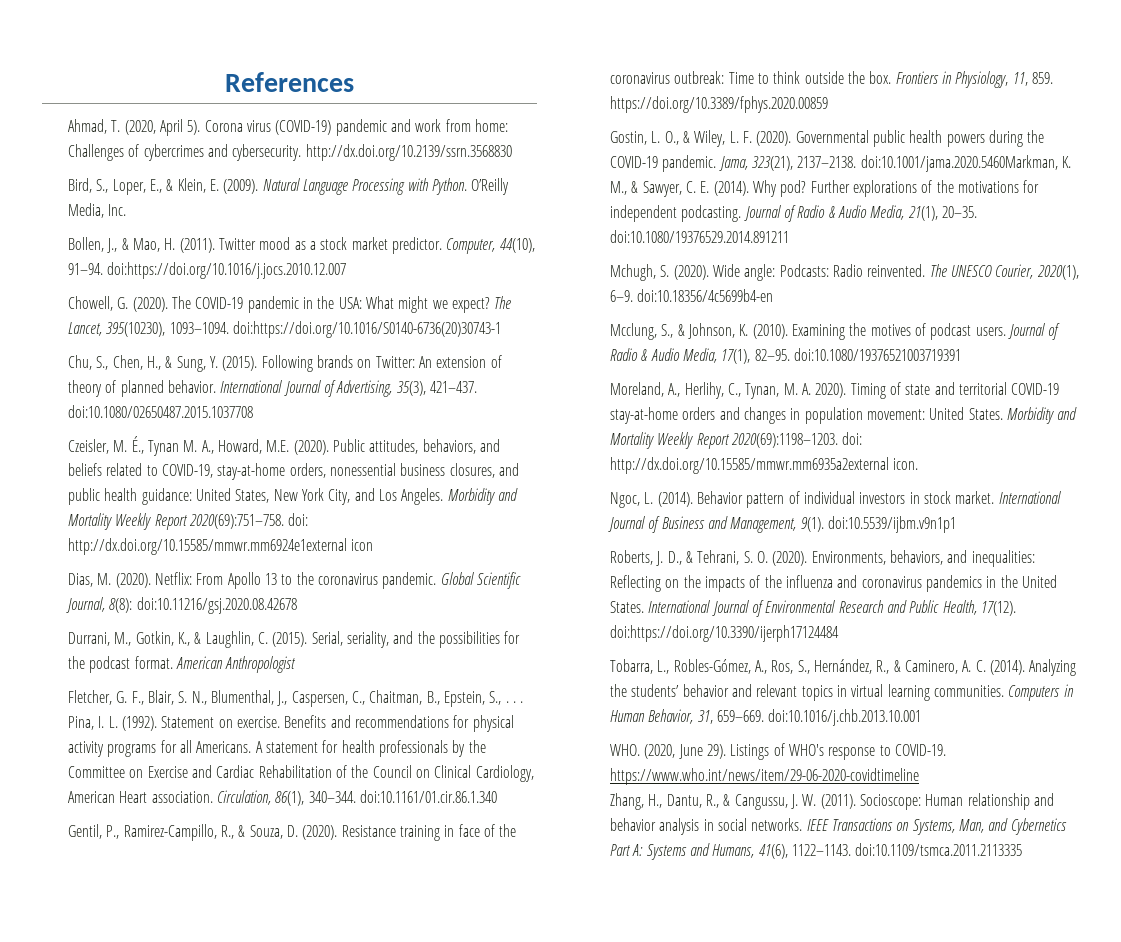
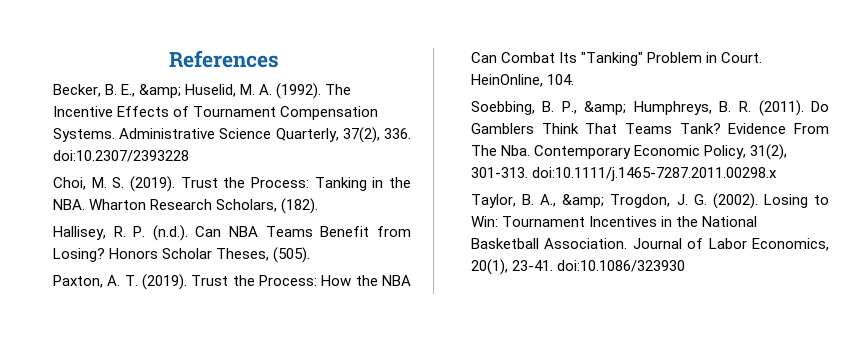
[68,119,508,136] [68,144,512,161] [68,178,510,195] [68,203,127,218] [68,237,535,254] [68,262,347,279] [68,296,512,313] [68,321,502,338] [68,355,502,372] [68,380,477,397] [68,405,254,418] [68,436,500,456] [68,463,519,480] [68,488,518,505] [68,513,309,530] [68,538,374,555] [68,572,521,589] [66,597,297,614] [68,631,521,648] [68,656,297,673] [68,690,524,707] [68,715,514,732] [68,740,486,757] [68,765,534,782] [68,790,498,806] [68,824,517,841] [610,71,1053,88] [610,96,829,113] [610,130,1045,147] [610,155,1072,172] [610,180,1040,197] [610,205,977,222] [610,230,790,243] [610,264,1079,281] [610,289,774,302] [610,323,1061,340] [610,348,962,364] [610,382,1060,399] [610,407,1078,424] [610,432,863,449] [610,457,919,474] [610,491,1061,508] [608,516,957,533] [610,550,1035,567] [610,575,1057,592] [610,600,1016,617] [610,625,840,642] [610,659,1077,676] [610,684,1074,701] [610,709,922,726] [610,743,946,760] [610,768,920,785] [610,793,1054,810] [610,818,1067,835] [610,843,1023,860] Ahmad, T. (2020, April 5). Corona virus (COVID-19) pandemic and work from home: Challenges of cybercrimes and cybersecurity. http://dx.doi.org/10.2139/ssrn.3568830 // Bird, S., Loper, E., & Klein, E. (2009). Natural Language Processing with Python. O’Reilly Media, Inc. // Bollen, J., & Mao, H. (2011). Twitter mood as a stock market predictor. Computer, 44(10), 91–94. doi:https://doi.org/10.1016/j.jocs.2010.12.007 // Chowell, G. (2020). The COVID-19 pandemic in the USA: What might we expect? The Lancet, 395(10230), 1093–1094. doi:https://doi.org/10.1016/S0140-6736(20)30743-1 // Chu, S., Chen, H., & Sung, Y. (2015). Following brands on Twitter: An extension of theory of planned behavior. International Journal of Advertising, 35(3), 421–437. doi:10.1080/02650487.2015.1037708 // Czeisler, M. É., Tynan M. A., Howard, M.E. (2020). Public attitudes, behaviors, and beliefs related to COVID-19, stay-at-home orders, nonessential business closures, and public health guidance: United States, New York City, and Los Angeles. Morbidity and Mortality Weekly Report 2020(69):751–758. doi: http://dx.doi.org/10.15585/mmwr.mm6924e1external icon // Dias, M. (2020). Netflix: From Apollo 13 to the coronavirus pandemic. Global Scientific Journal, 8(8): doi:10.11216/gsj.2020.08.42678 // Durrani, M., Gotkin, K., & Laughlin, C. (2015). Serial, seriality, and the possibilities for the podcast format. American Anthropologist // Fletcher, G. F., Blair, S. N., Blumenthal, J., Caspersen, C., Chaitman, B., Epstein, S., . . . Pina, I. L. (1992). Statement on exercise. Benefits and recommendations for physical activity programs for all Americans. A statement for health professionals by the Committee on Exercise and Cardiac Rehabilitation of the Council on Clinical Cardiology, American Heart association. Circulation, 86(1), 340–344. doi:10.1161/01.cir.86.1.340 // Gentil, P., Ramirez-Campillo, R., & Souza, D. (2020). Resistance training in face of the coronavirus outbreak: Time to think outside the box. Frontiers in Physiology, 11, 859. https://doi.org/10.3389/fphys.2020.00859 // Gostin, L. O., & Wiley, L. F. (2020). Governmental public health powers during the COVID-19 pandemic. Jama, 323(21), 2137–2138. doi:10.1001/jama.2020.5460Markman, K. M., & Sawyer, C. E. (2014). Why pod? Further explorations of the motivations for independent podcasting. Journal of Radio & Audio Media, 21(1), 20–35. doi:10.1080/19376529.2014.891211 // Mchugh, S. (2020). Wide angle: Podcasts: Radio reinvented. The UNESCO Courier, 2020(1), 6–9. doi:10.18356/4c5699b4-en // Mcclung, S., & Johnson, K. (2010). Examining the motives of podcast users. Journal of Radio & Audio Media, 17(1), 82–95. doi:10.1080/19376521003719391 // Moreland, A., Herlihy, C., Tynan, M. A. 2020). Timing of state and territorial COVID-19 stay-at-home orders and changes in population movement: United States. Morbidity and Mortality Weekly Report 2020(69):1198–1203. doi: http://dx.doi.org/10.15585/mmwr.mm6935a2external icon. // Ngoc, L. (2014). Behavior pattern of individual investors in stock market. International Journal of Business and Management, 9(1). doi:10.5539/ijbm.v9n1p1 // Roberts, J. D., & Tehrani, S. O. (2020). Environments, behaviors, and inequalities: Reflecting on the impacts of the influenza and coronavirus pandemics in the United States. International Journal of Environmental Research and Public Health, 17(12). doi:https://doi.org/10.3390/ijerph17124484 // Tobarra, L., Robles-Gómez, A., Ros, S., Hernández, R., & Caminero, A. C. (2014). Analyzing the students’ behavior and relevant topics in virtual learning communities. Computers in Human Behavior, 31, 659–669. doi:10.1016/j.chb.2013.10.001 // WHO. (2020, June 29). Listings of WHO's response to COVID-19. https://www.who.int/news/item/29-06-2020-covidtimeline // Zhang, H., Dantu, R., & Cangussu, J. W. (2011). Socioscope: Human relationship and behavior analysis in social networks. IEEE Transactions on Systems, Man, and Cybernetics Part A: Systems and Humans, 41(6), 1122–1143. doi:10.1109/tsmca.2011.2113335 -> [52,83,352,99] [52,106,379,120] [52,127,412,143] [52,150,189,162] [52,176,412,192] [52,198,319,214] [52,225,412,241] [52,247,311,263] [52,274,412,290] [470,52,763,66] [470,74,574,87] [470,100,830,116] [470,123,830,134] [470,144,788,160] [470,167,777,181] [470,193,829,209] [470,216,758,227] [470,238,829,251] [470,259,686,275] Becker, B. E., &amp; Huselid, M. A. (1992). The Incentive Effects of Tournament Compensation Systems. Administrative Science Quarterly, 37(2), 336. doi:10.2307/2393228 // Choi, M. S. (2019). Trust the Process: Tanking in the NBA. Wharton Research Scholars, (182). // Hallisey, R. P. (n.d.). Can NBA Teams Benefit from Losing? Honors Scholar Theses, (505). // Paxton, A. T. (2019). Trust the Process: How the NBA Can Combat Its "Tanking" Problem in Court. HeinOnline, 104. // Soebbing, B. P., &amp; Humphreys, B. R. (2011). Do Gamblers Think That Teams Tank? Evidence From The Nba. Contemporary Economic Policy, 31(2), 301-313. doi:10.1111/j.1465-7287.2011.00298.x // Taylor, B. A., &amp; Trogdon, J. G. (2002). Losing to Win: Tournament Incentives in the National Basketball Association. Journal of Labor Economics, 20(1), 23-41. doi:10.1086/323930

